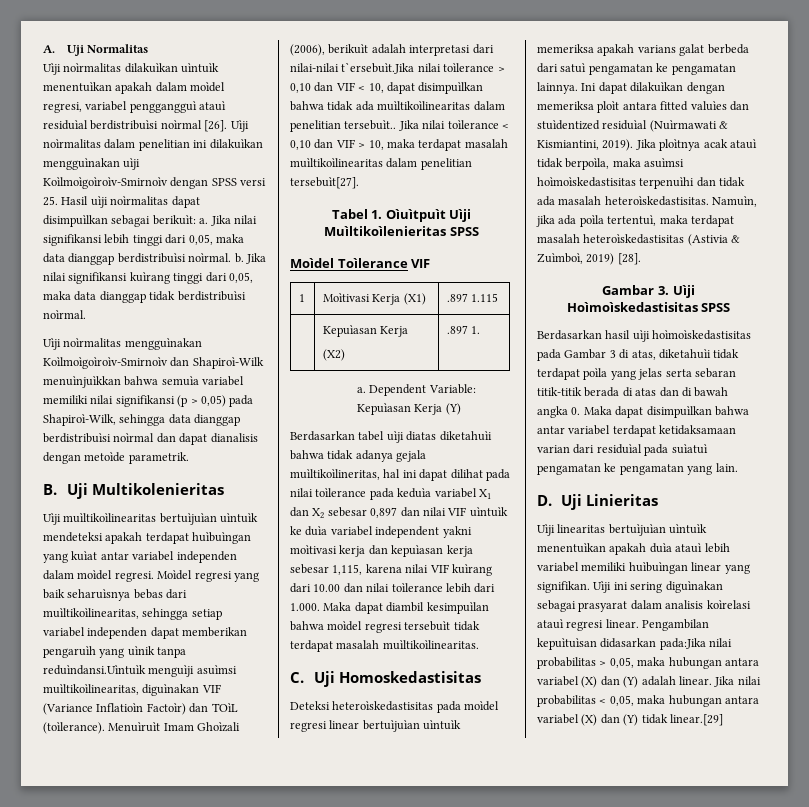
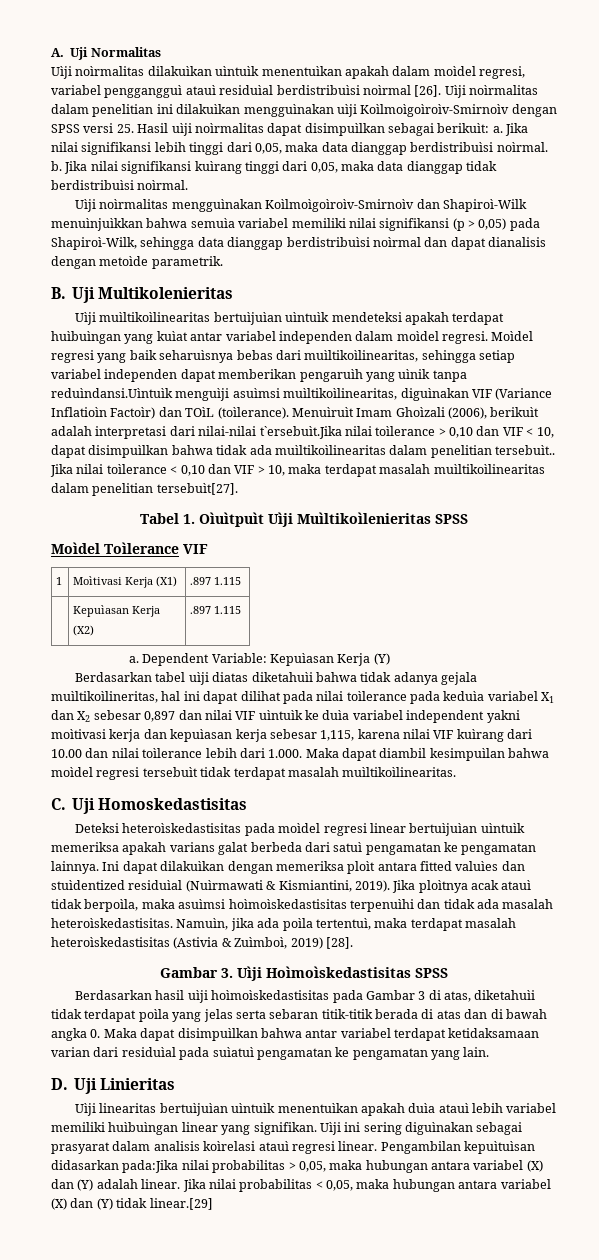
[471,326,481,334] 1. -> [214,606,242,614] 1.115

